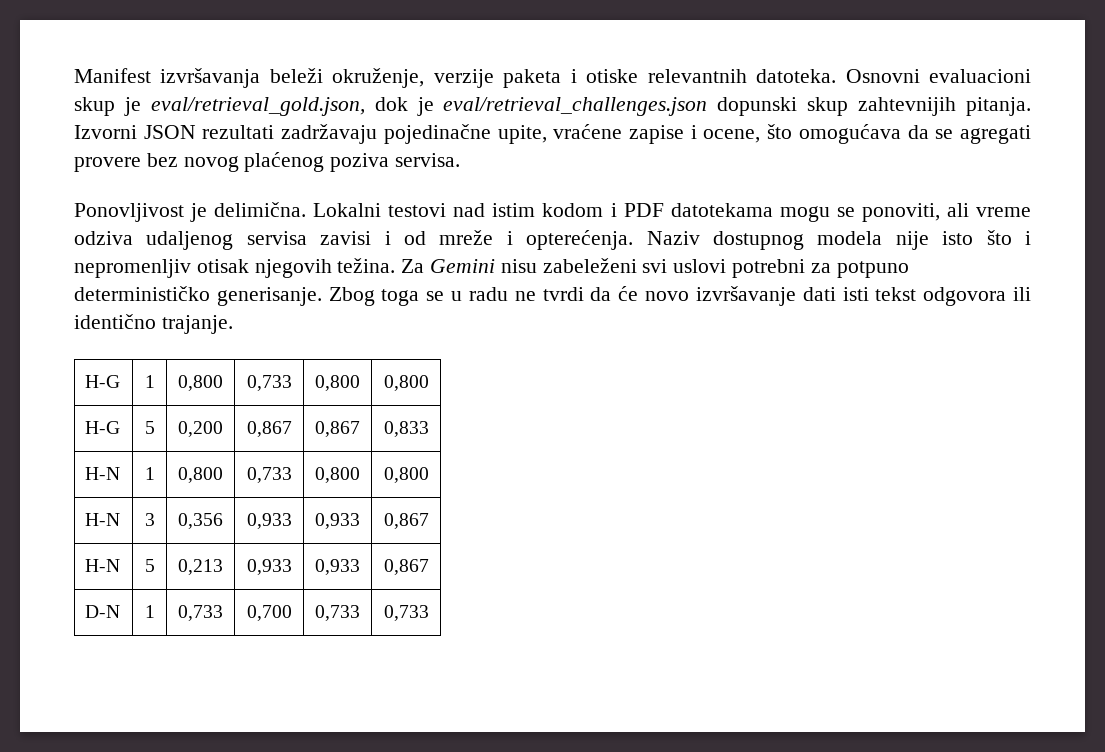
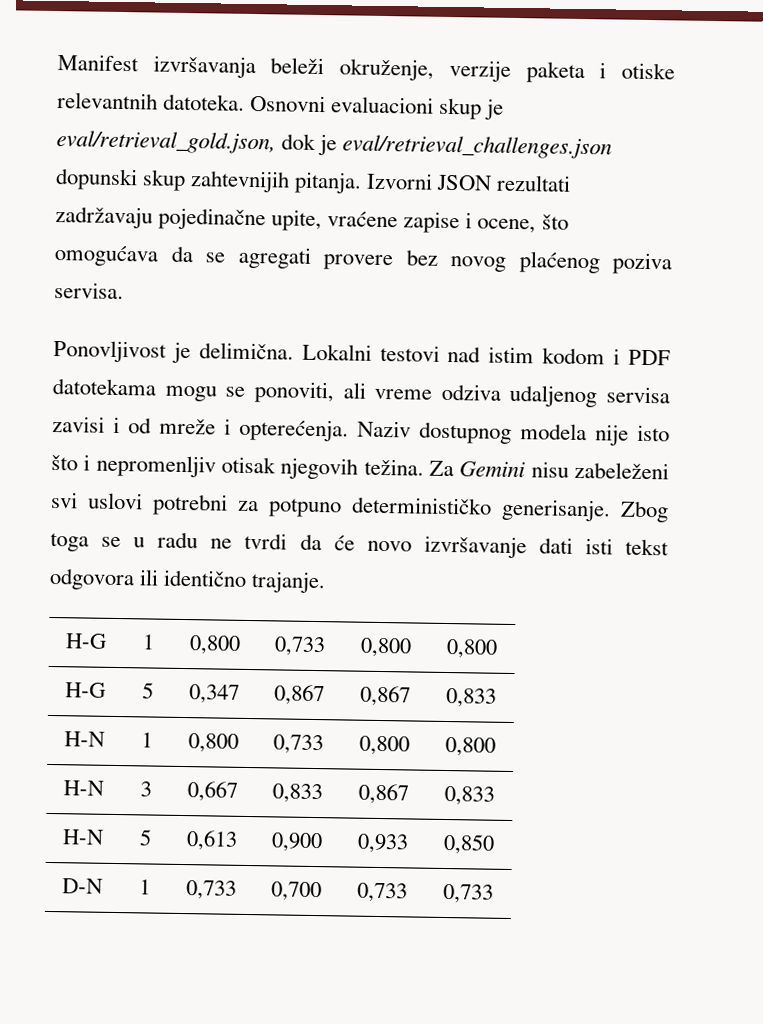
[178,421,223,437] 0,200 -> [188,684,240,704] 0,347
[178,513,223,529] [246,513,292,529] [315,513,360,529] [383,513,429,529] 0,356 | 0,933 | 0,933 | 0,867 -> [186,781,238,802] [272,783,323,804] [357,783,409,805] [443,785,495,806] 0,667 | 0,833 | 0,867 | 0,833
[178,559,223,575] [246,559,292,575] [315,559,360,575] [383,559,429,575] 0,213 | 0,933 | 0,933 | 0,867 -> [185,830,238,851] [271,832,323,853] [356,833,409,854] [442,833,495,855] 0,613 | 0,900 | 0,933 | 0,850

